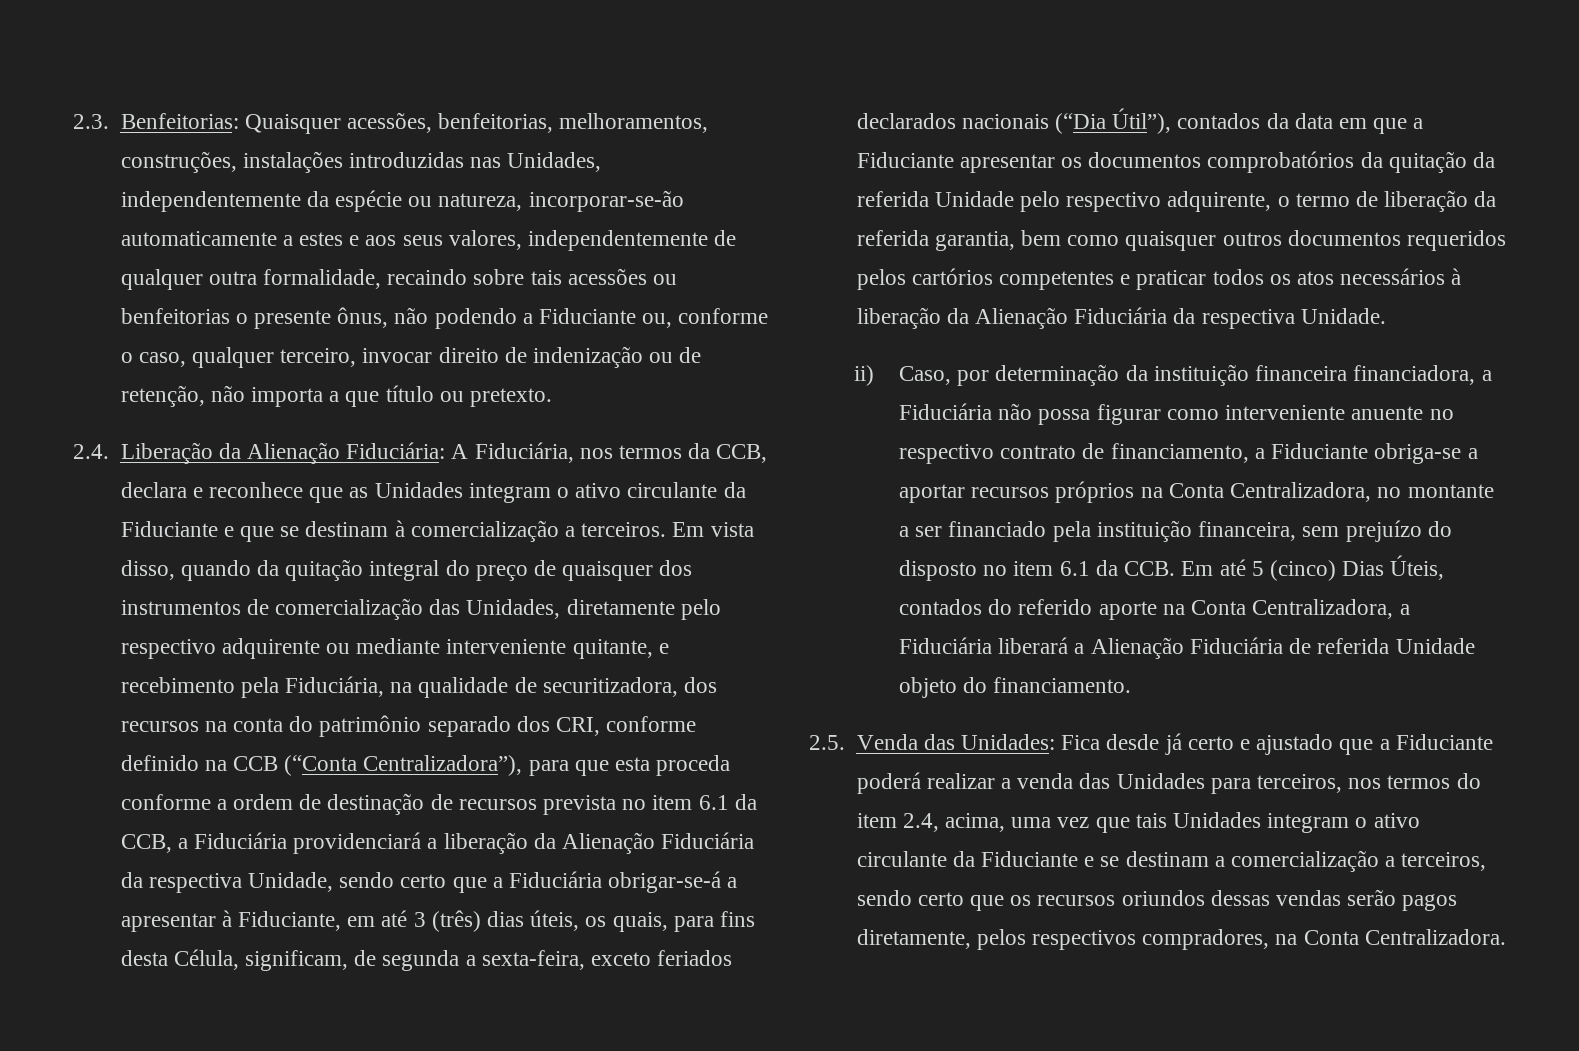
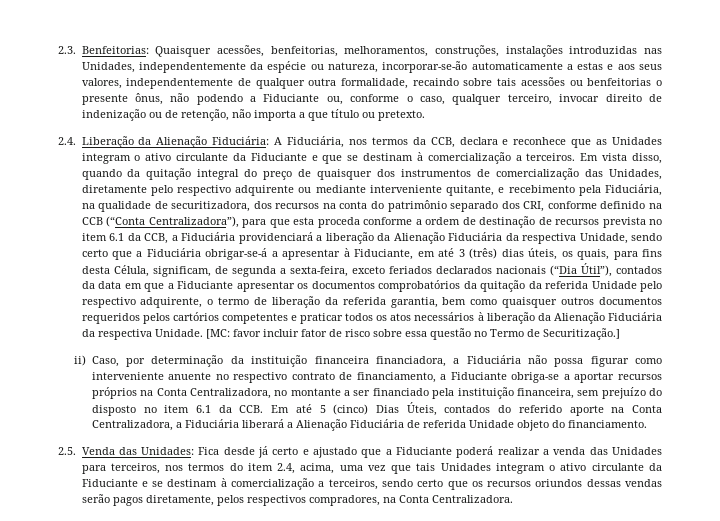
[298,232,343,246] estes -> [577,62,604,70] estas
(1386, 316) none -> [205,328,620,340] [MC: favor incluir fator de risco sobre essa questão no Termo de Securitização.]
[1214,856,1225,867] a -> [220,478,227,487] à

